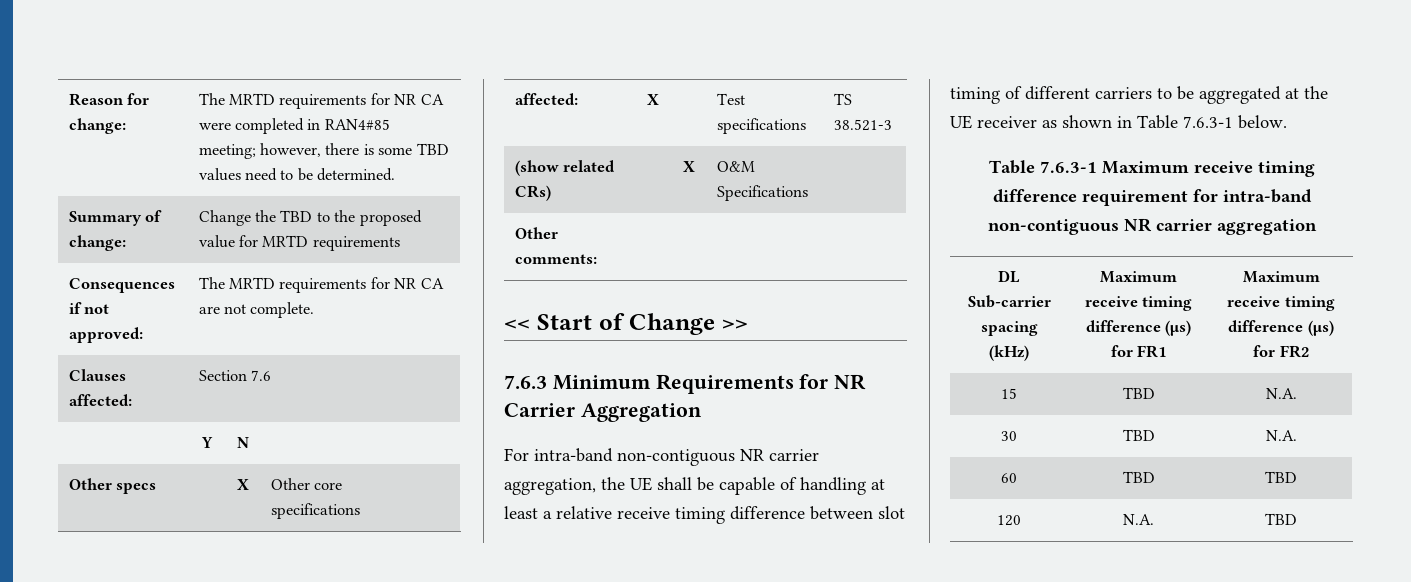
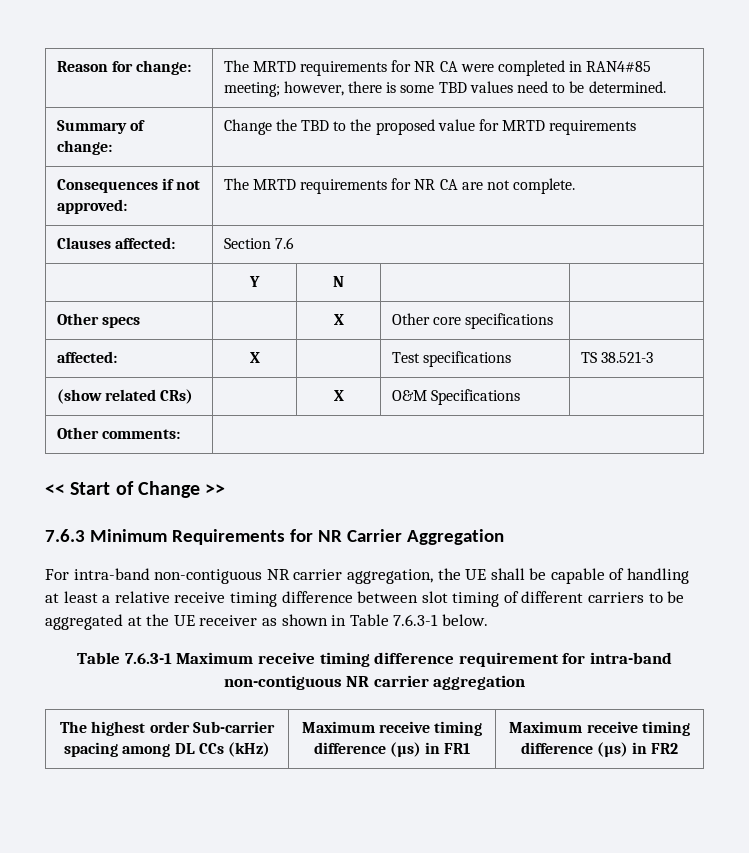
[998,270,1020,283] [967,295,1051,308] [980,321,1038,336] DL Sub-carrier spacing -> [60,721,275,736] [64,742,224,757] The highest order Sub-carrier spacing among DL CCs
[1110,345,1133,357] for -> [425,742,441,754] in
[1253,345,1276,357] for -> [632,742,648,754] in
[1001,388,1017,399] [1122,387,1155,399] [1265,388,1297,399] [1001,431,1017,441] [1122,429,1155,441] [1265,430,1297,441] [1001,473,1017,483] [1122,471,1155,483] [1265,471,1297,483] [997,515,1021,526] [1123,514,1154,525] [1265,513,1297,525] // 15 | TBD | N.A. // 30 | TBD | N.A. // 60 | TBD | TBD // 120 | N.A. | TBD -> (679, 748) none

